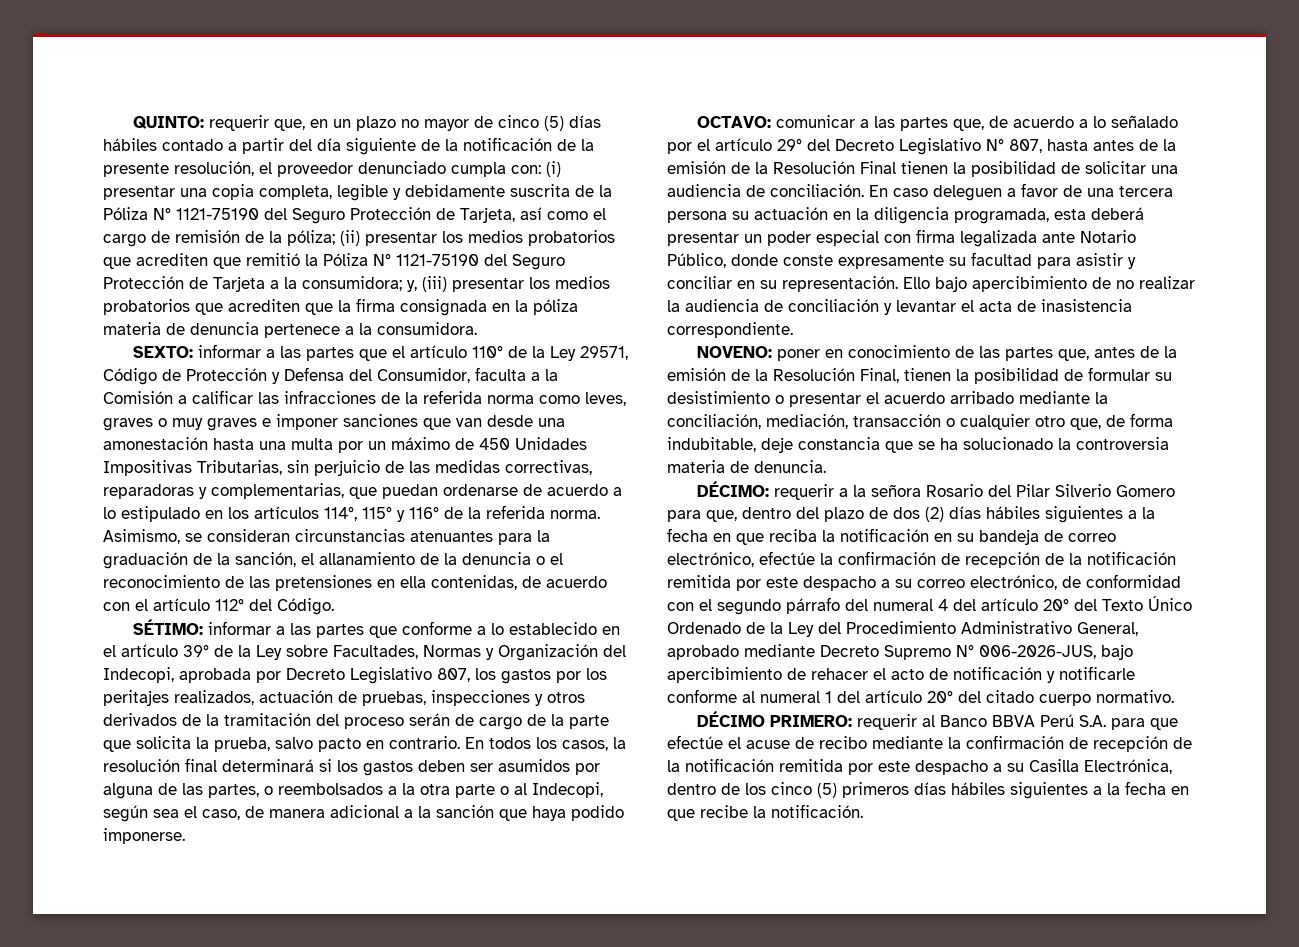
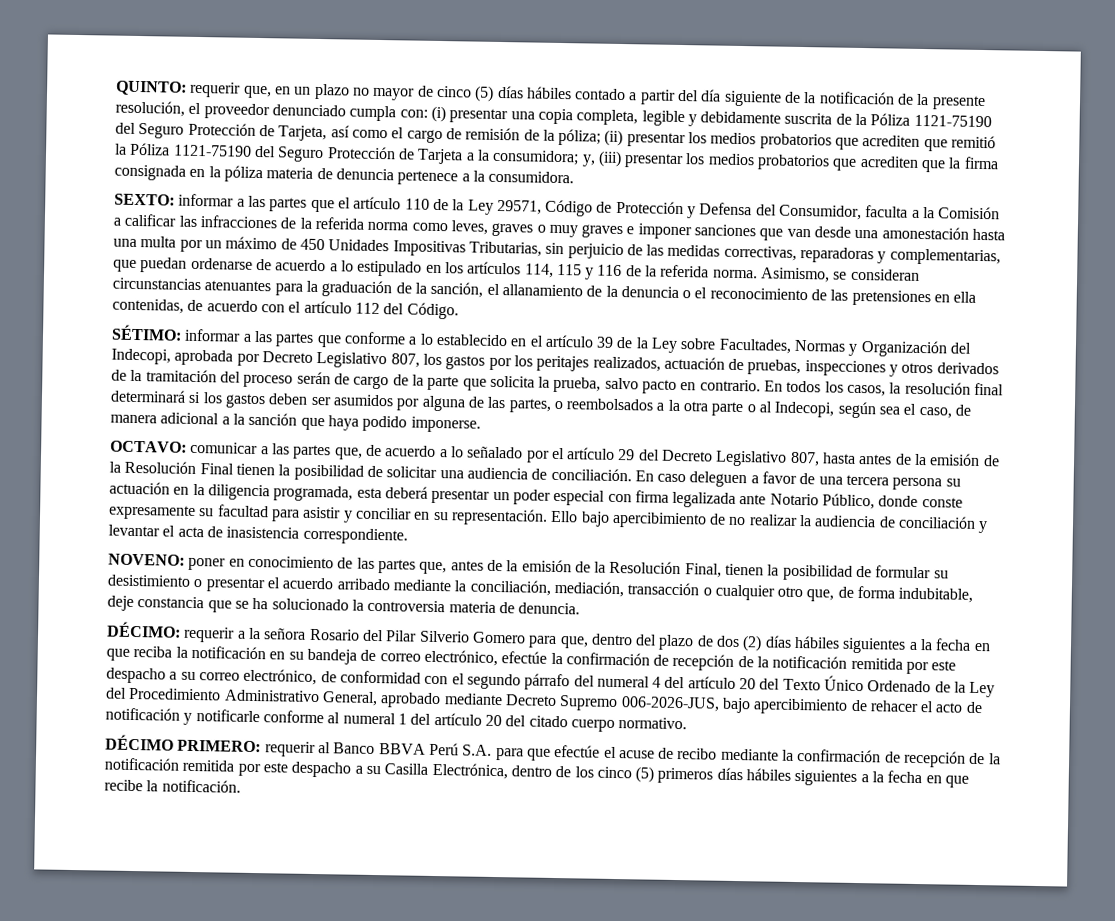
[153,207,171,220] N° -> (911, 119) none
[373,253,391,266] N° -> (171, 149) none
[472,345,504,358] 110° -> [404,198,430,210] 110
[324,506,439,522] 114°, 115° y 116° -> [524,263,623,280] 114, 115 y 116
[215,598,244,611] 112° -> [354,302,380,315] 112
[183,644,209,657] 39° -> [596,336,615,348] 39
[777,138,802,151] 29° -> [618,449,636,461] 29
[986,138,1004,151] N° -> (788, 458) none
[1043,598,1069,611] 20° -> [739,678,757,690] 20
[956,644,974,657] N° -> (619, 703) none
[927,690,953,703] 20° -> [484,714,502,727] 20

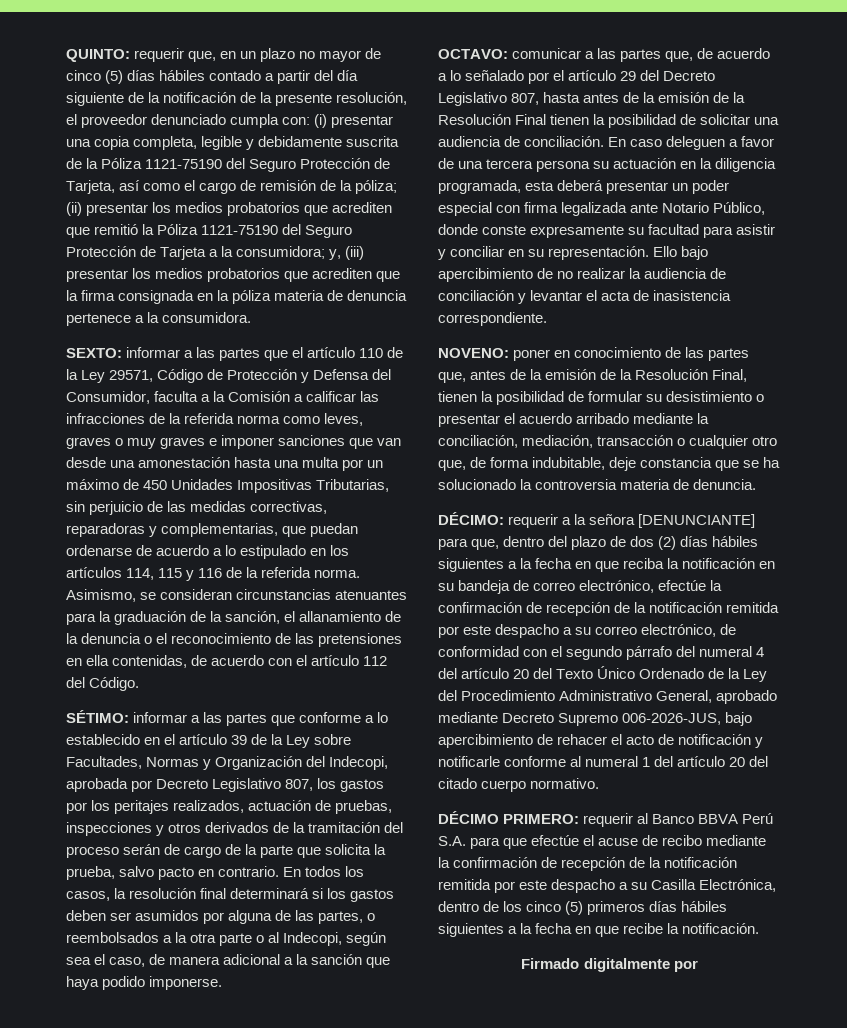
[308,628,526,644] Rosario del Pilar Silverio Gomero -> [638,514,756,528] [DENUNCIANTE]
(241, 786) none -> [521,958,698,972] // Firmado digitalmente por

